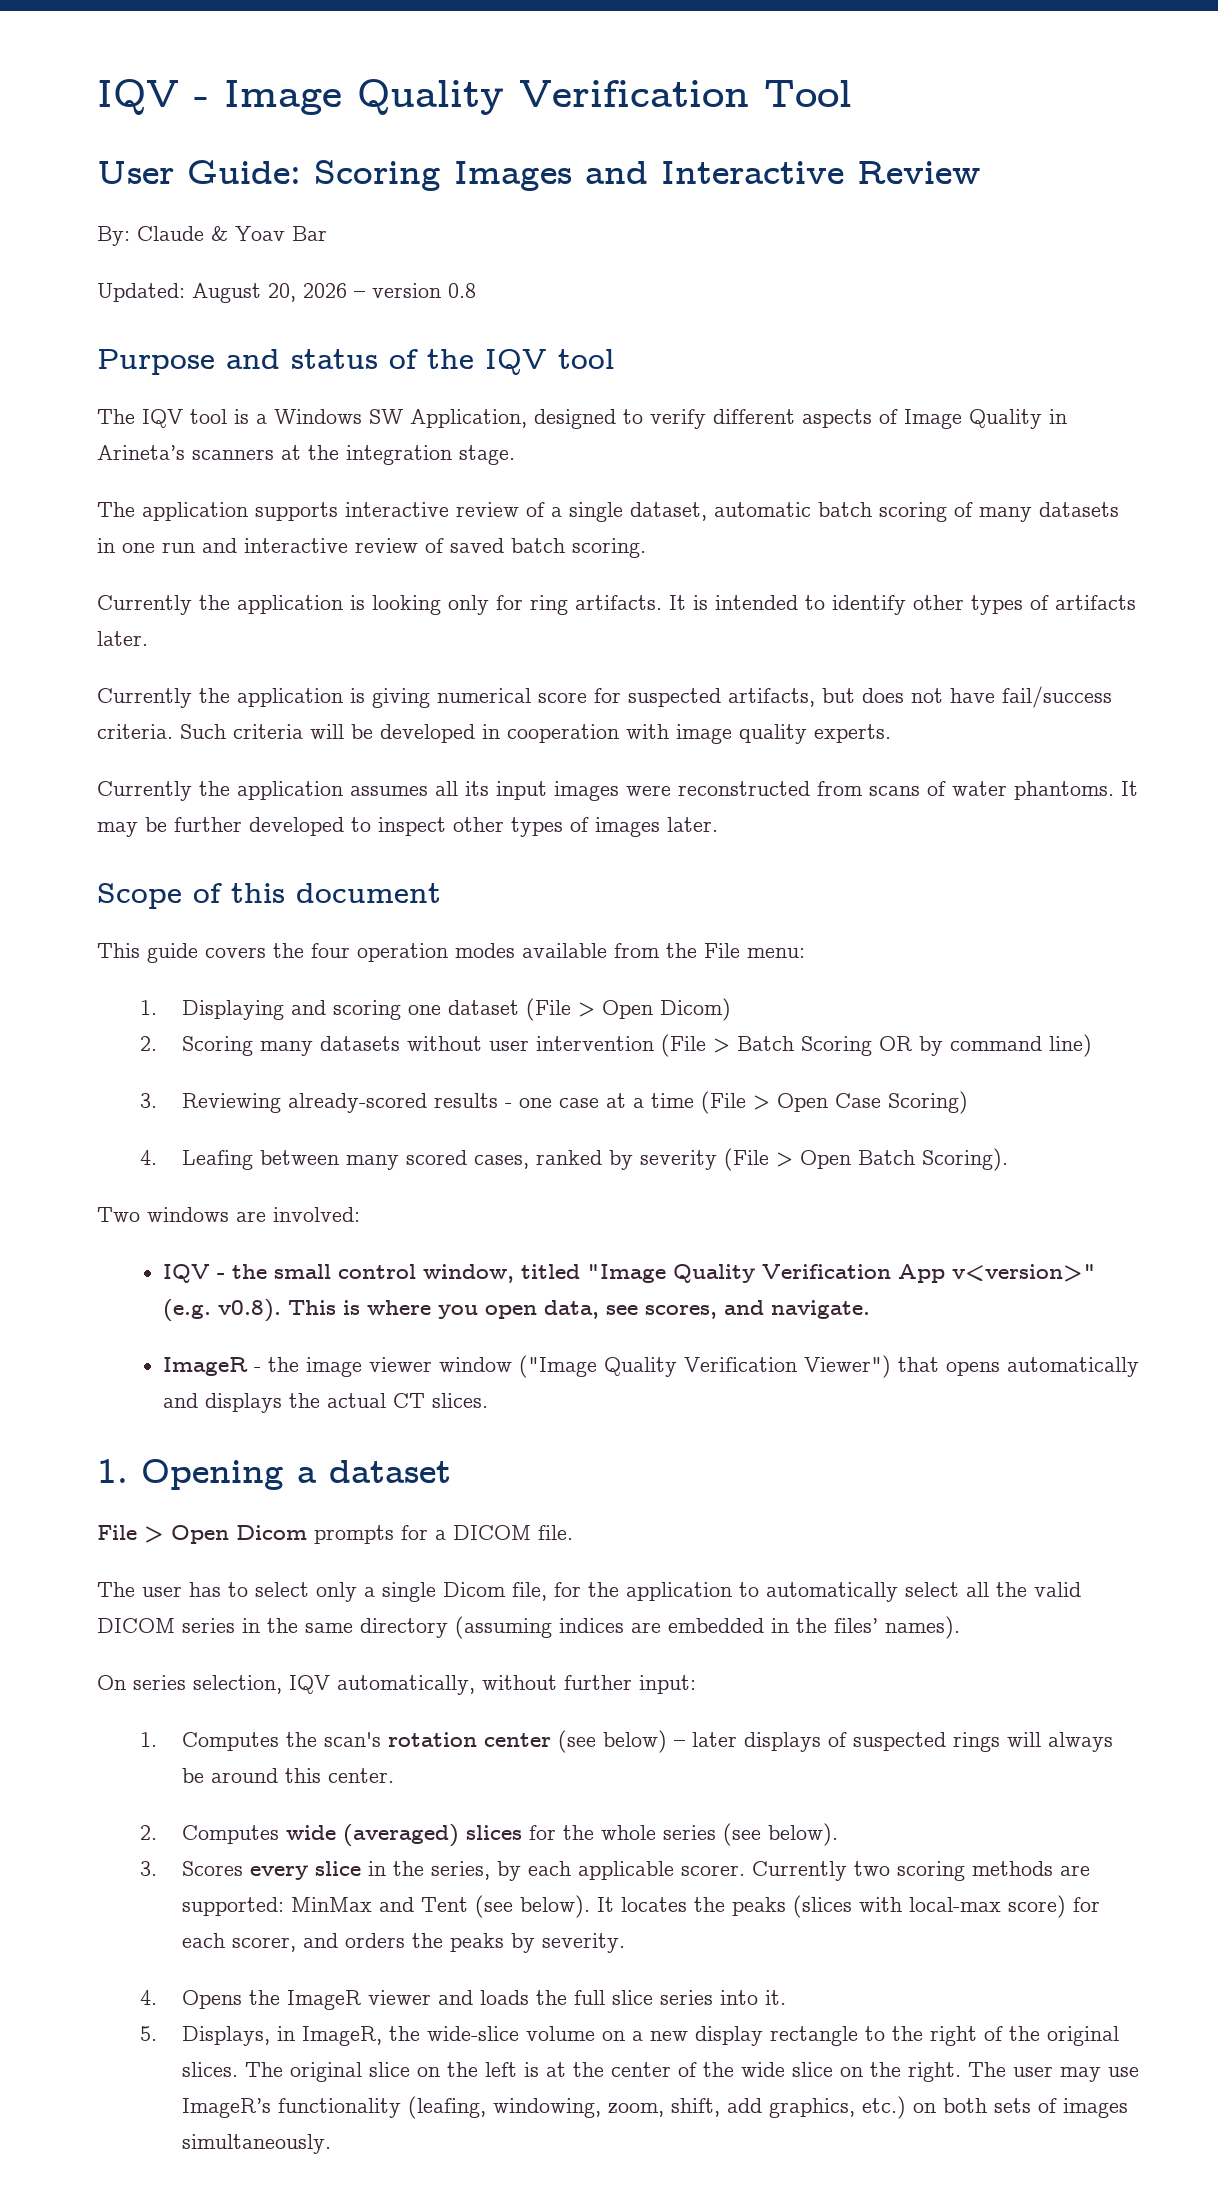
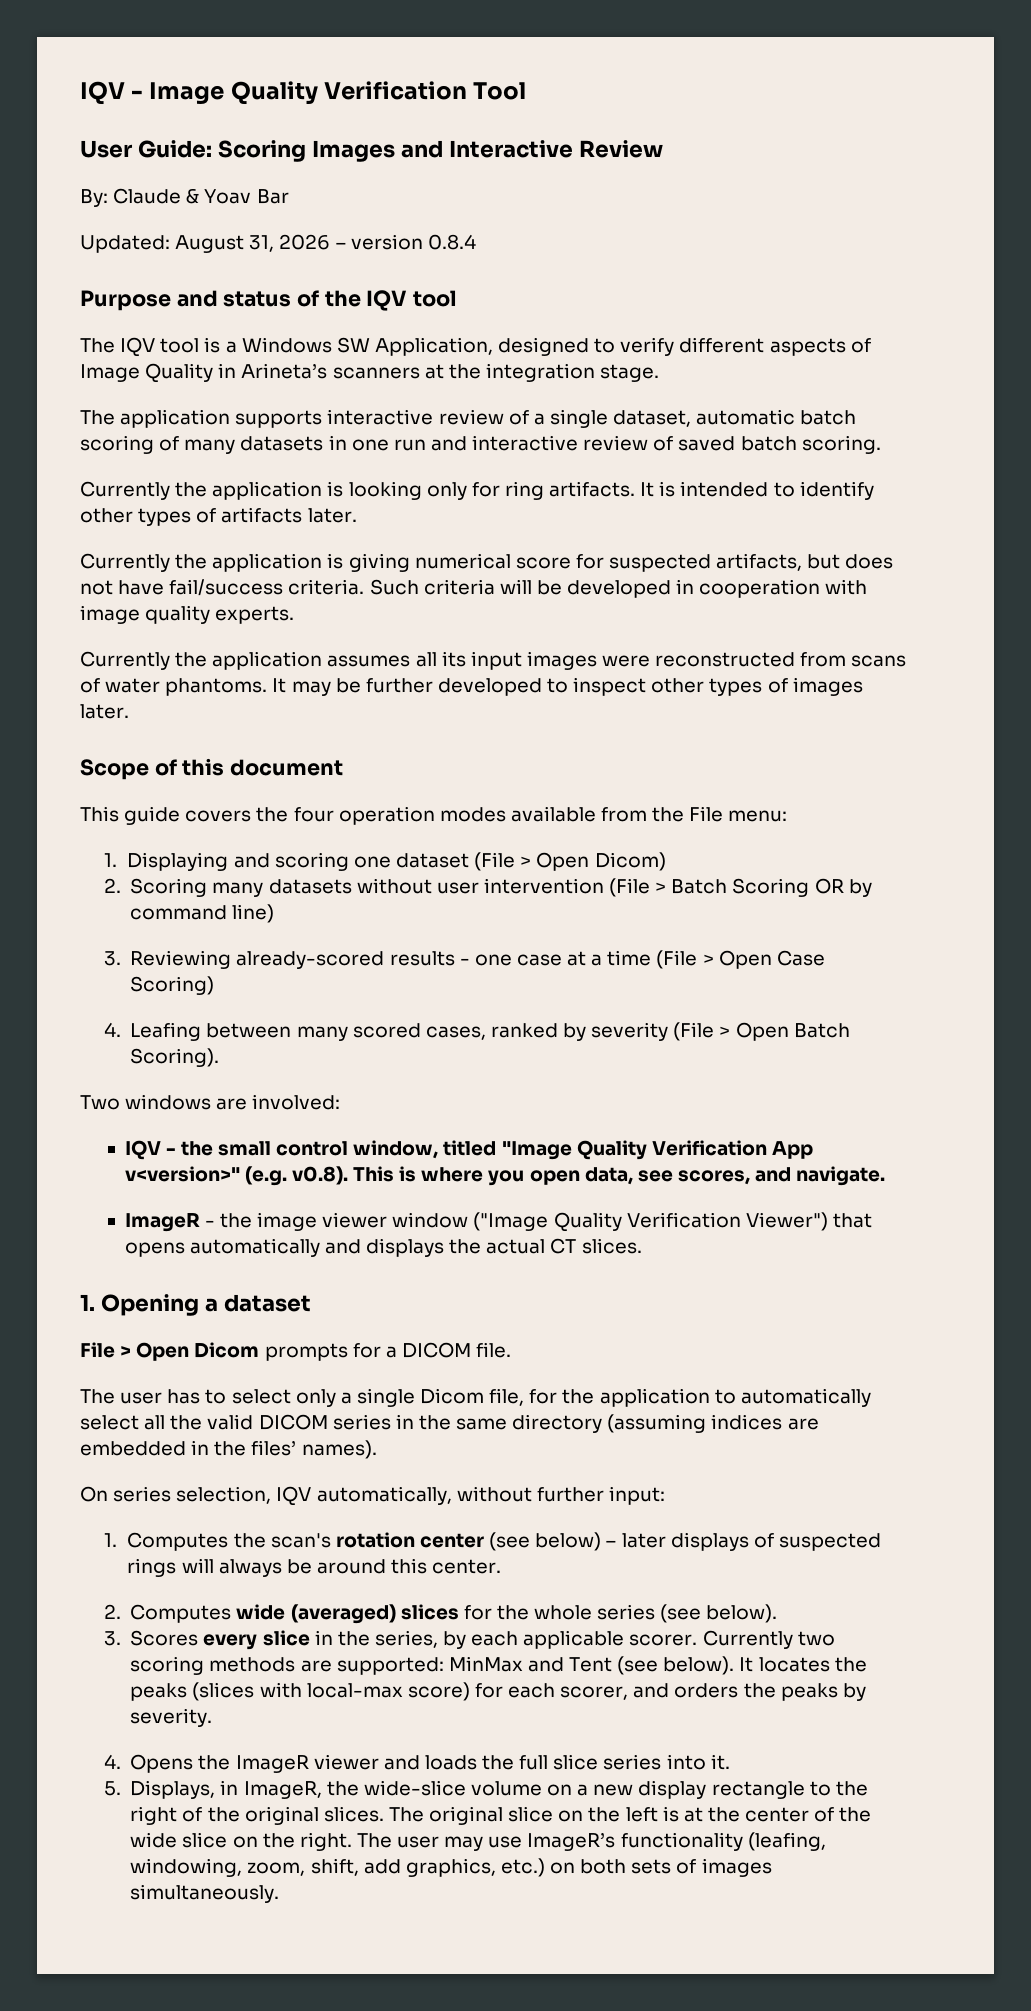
[268,283,296,302] 20, -> [249,235,275,252] 31,
[448,283,476,298] 0.8 -> [427,234,476,250] 0.8.4

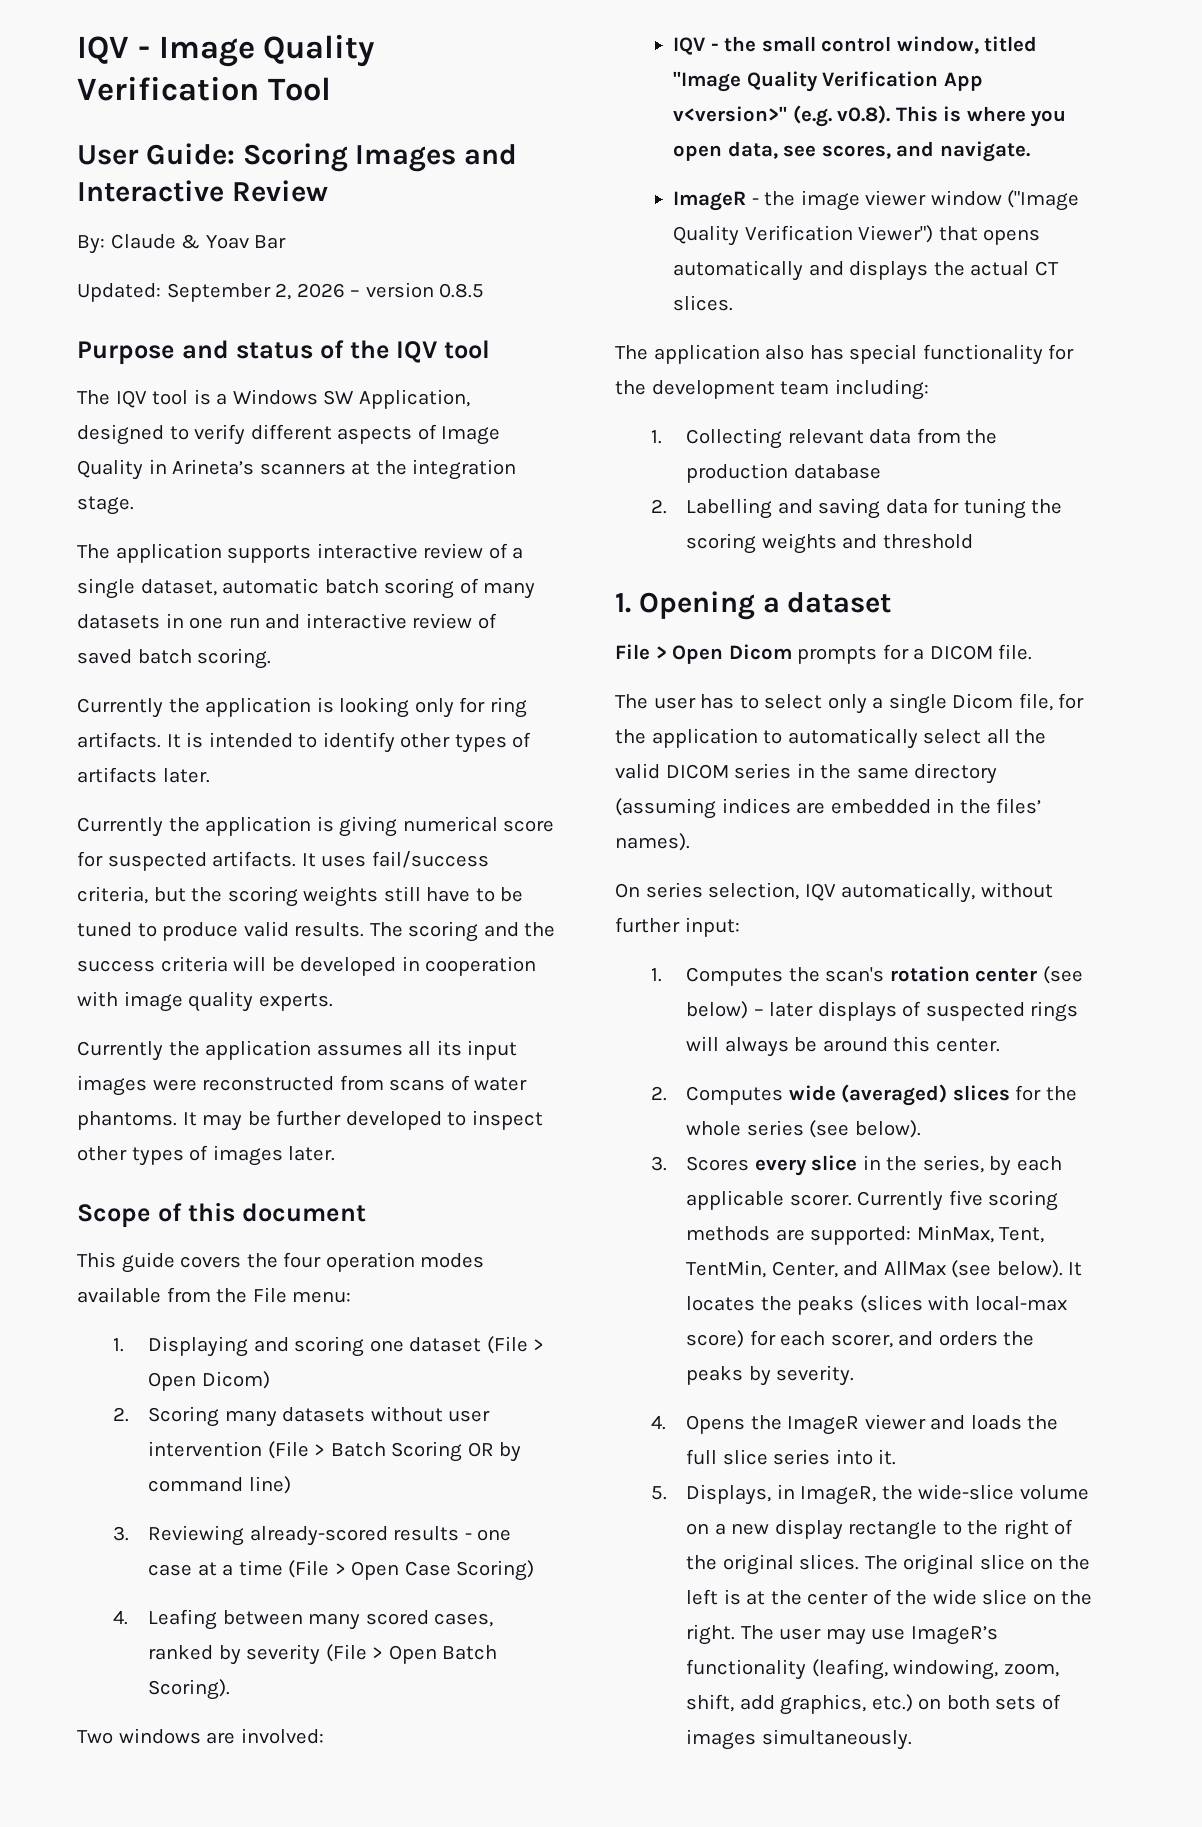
[175,235,275,253] August 31, -> [166,283,292,302] September 2,
[427,234,476,250] 0.8.4 -> [439,283,485,298] 0.8.5
[716,553,894,571] [80,579,419,596] artifacts, but does not have fail/success criteria. Such -> [212,851,489,868] [77,886,524,907] [77,921,556,942] [77,960,155,972] artifacts. It uses fail/success criteria, but the scoring weights still have to be tuned to produce valid results. The scoring and the success
(642, 1246) none -> [615,344,1075,365] [615,379,929,400] [650,428,998,449] [686,463,881,483] [650,498,1063,519] [686,533,973,554] // The application also has special functionality for the development team including: // 1. Collecting relevant data from the production database // 2. Labelling and saving data for tuning the scoring weights and threshold
[797,1631,835,1646] two -> [948,1190,983,1206] five
[448,1656,613,1672] MinMax and Tent -> [916,1225,1045,1243] [686,1260,946,1278] MinMax, Tent, TentMin, Center, and AllMax

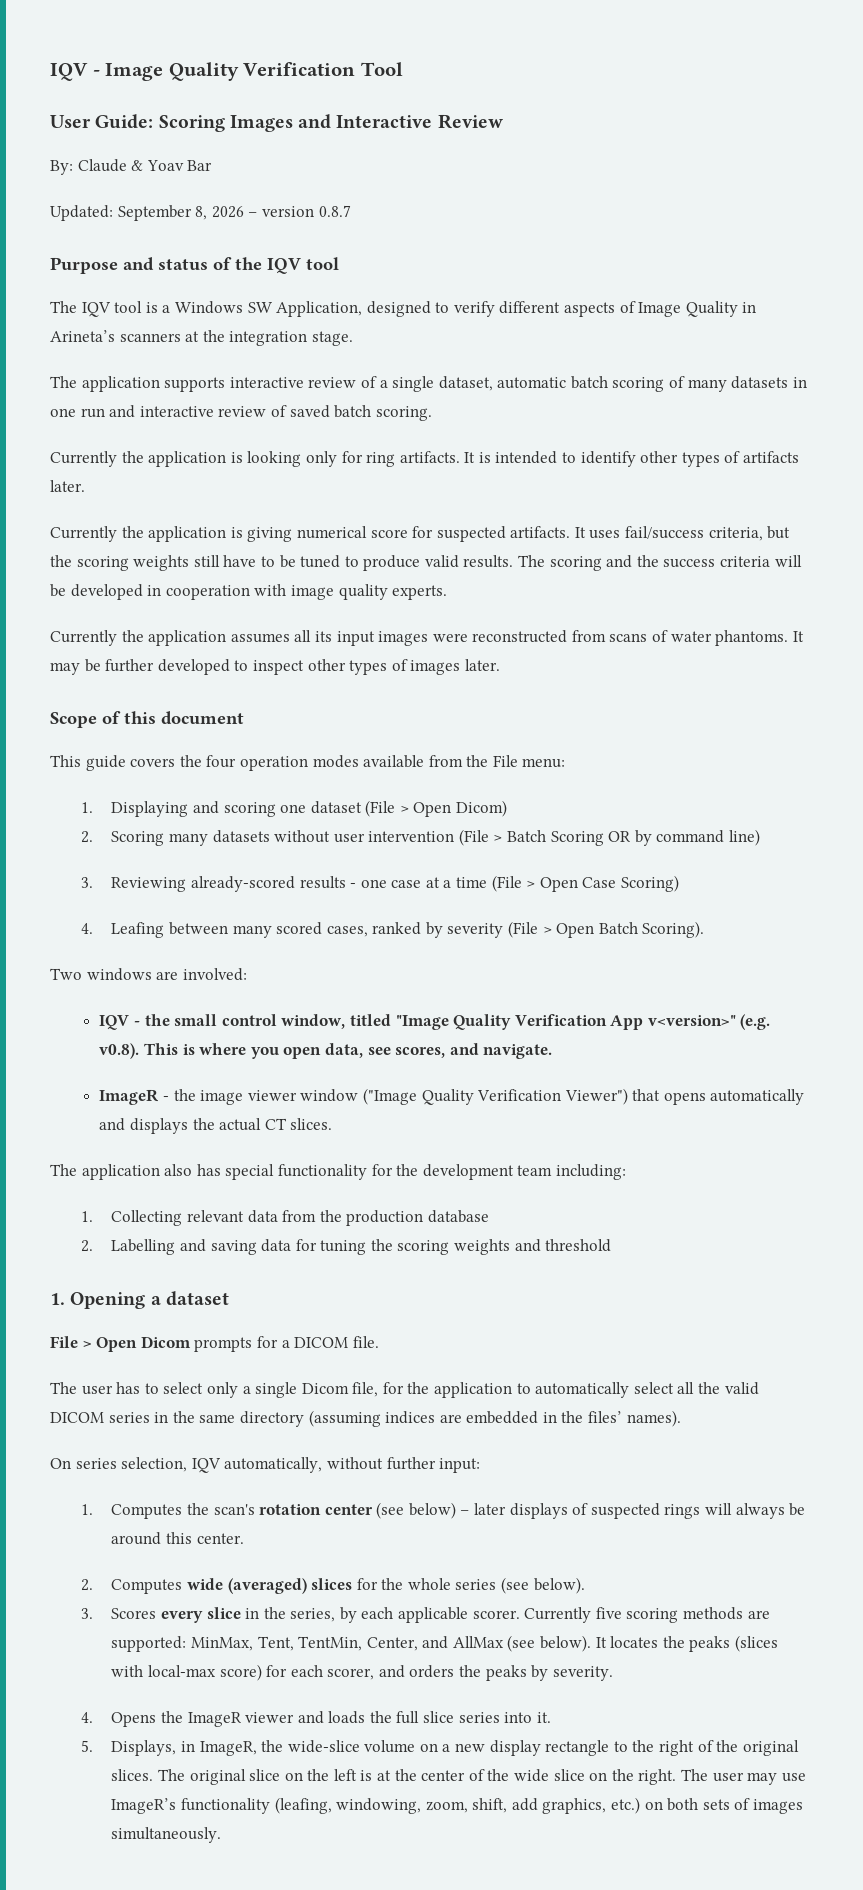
[275,283,292,300] 2, -> [195,206,208,220] 8,
[439,283,485,298] 0.8.5 -> [318,205,351,217] 0.8.7

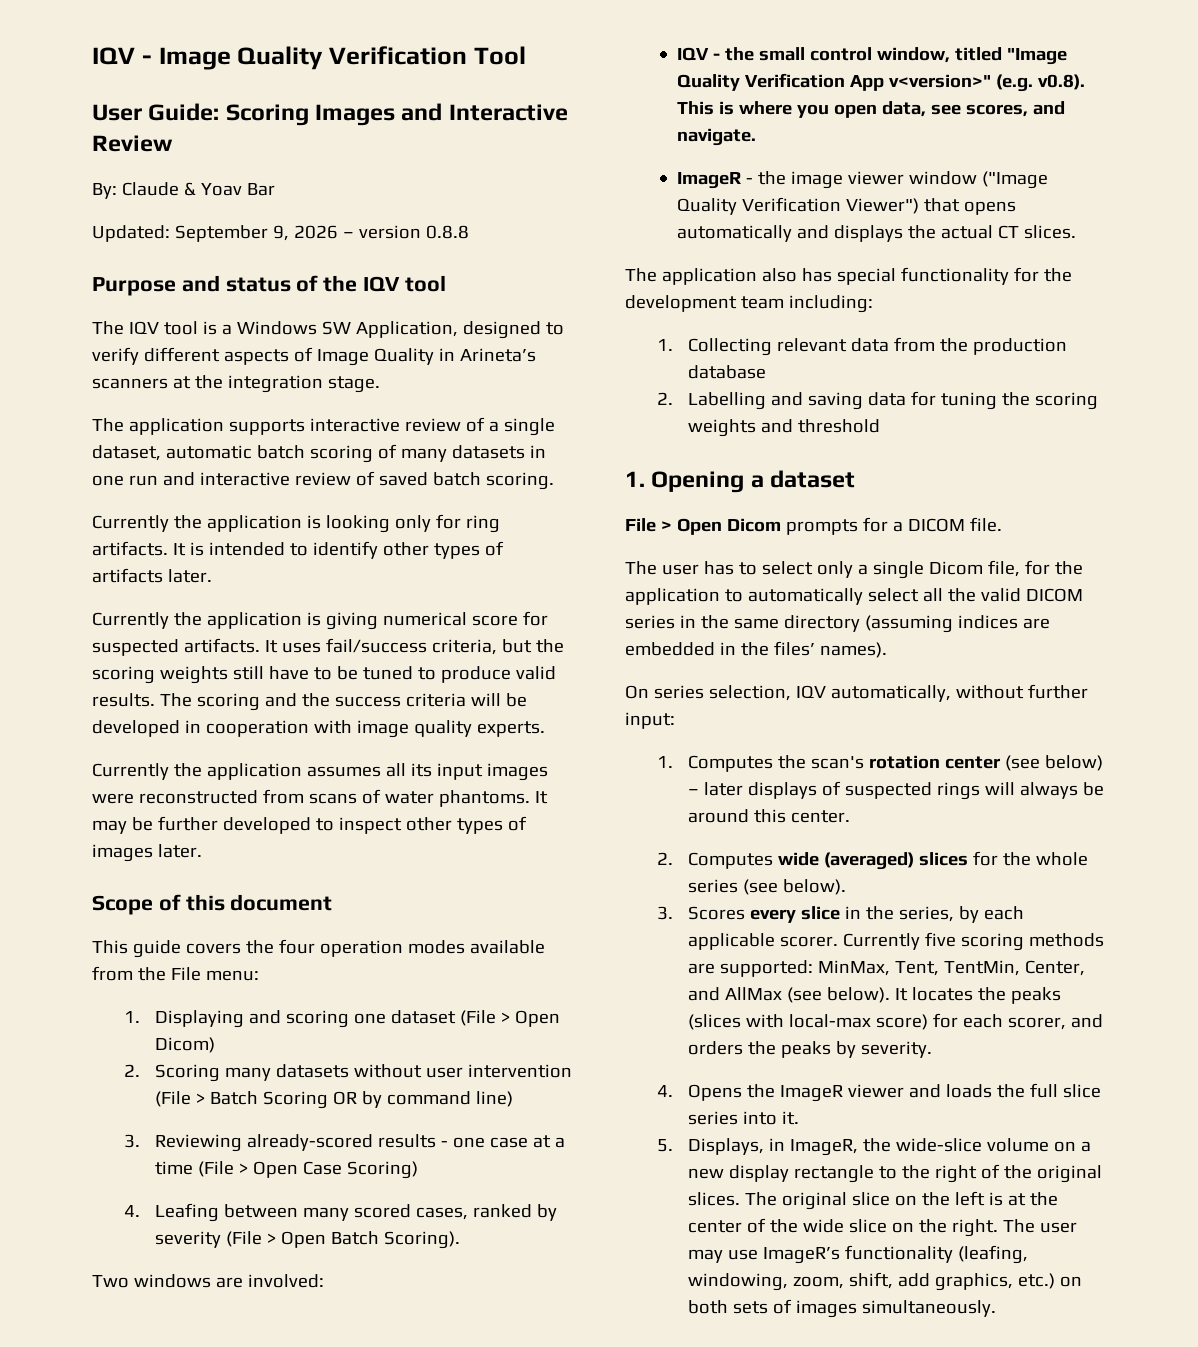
[195,206,208,220] 8, -> [272,225,289,241] 9,
[318,205,351,217] 0.8.7 -> [425,225,469,239] 0.8.8

